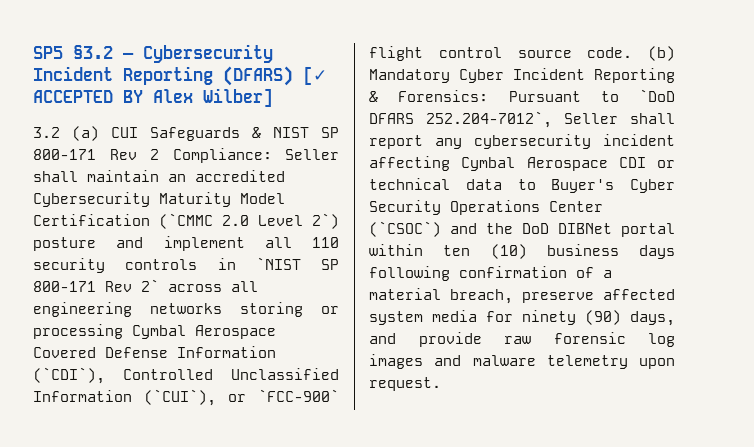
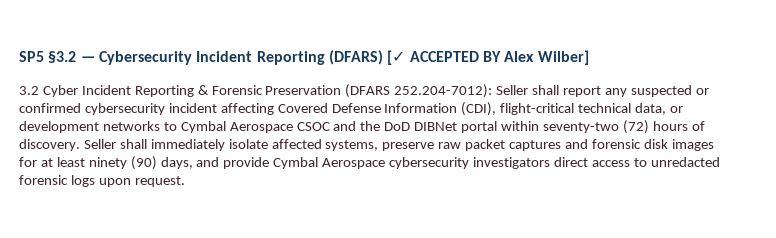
[72,126,339,141] [33,148,339,163] [33,170,285,182] [33,192,285,207] [33,213,339,229] [33,236,339,251] [33,257,339,273] [33,279,258,292] [33,302,339,317] [33,324,276,339] [33,346,276,358] [33,367,339,384] [33,389,339,406] [369,46,675,61] [369,68,675,83] [369,89,675,102] [369,111,675,128] [369,134,675,149] [369,156,675,171] [369,178,675,193] [369,200,603,215] [369,221,441,237] (a) CUI Safeguards & NIST SP 800-171 Rev 2 Compliance: Seller shall maintain an accredited Cybersecurity Maturity Model Certification (`CMMC 2.0 Level 2`) posture and implement all 110 security controls in `NIST SP 800-171 Rev 2` across all engineering networks storing or processing Cymbal Aerospace Covered Defense Information (`CDI`), Controlled Unclassified Information (`CUI`), or `FCC-900` flight control source code. (b) Mandatory Cyber Incident Reporting & Forensics: Pursuant to `DoD DFARS 252.204-7012`, Seller shall report any cybersecurity incident affecting Cymbal Aerospace CDI or technical data to Buyer's Cyber Security Operations Center (`CSOC`) -> [42,84,709,98] [19,102,684,116] [19,121,330,133] Cyber Incident Reporting & Forensic Preservation (DFARS 252.204-7012): Seller shall report any suspected or confirmed cybersecurity incident affecting Covered Defense Information (CDI), flight-critical technical data, or development networks to Cymbal Aerospace CSOC
[443,244,675,259] [369,266,612,281] [369,288,675,304] [369,310,513,325] ten (10) business days following confirmation of a material breach, preserve affected system media for -> [542,120,705,134] [19,139,714,151] [19,157,85,167] seventy-two (72) hours of discovery. Seller shall immediately isolate affected systems, preserve raw packet captures and forensic disk images for at least
[504,332,675,347] [369,354,628,369] raw forensic log images and malware telemetry -> [273,157,720,169] [19,175,95,187] Cymbal Aerospace cybersecurity investigators direct access to unredacted forensic logs

